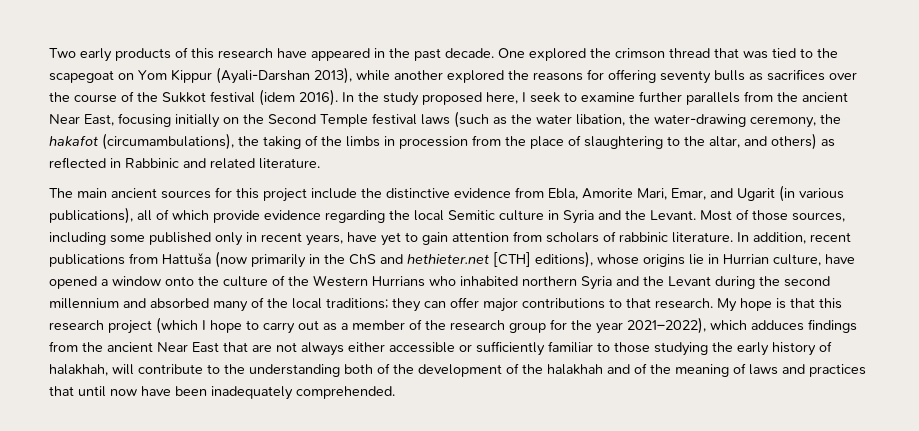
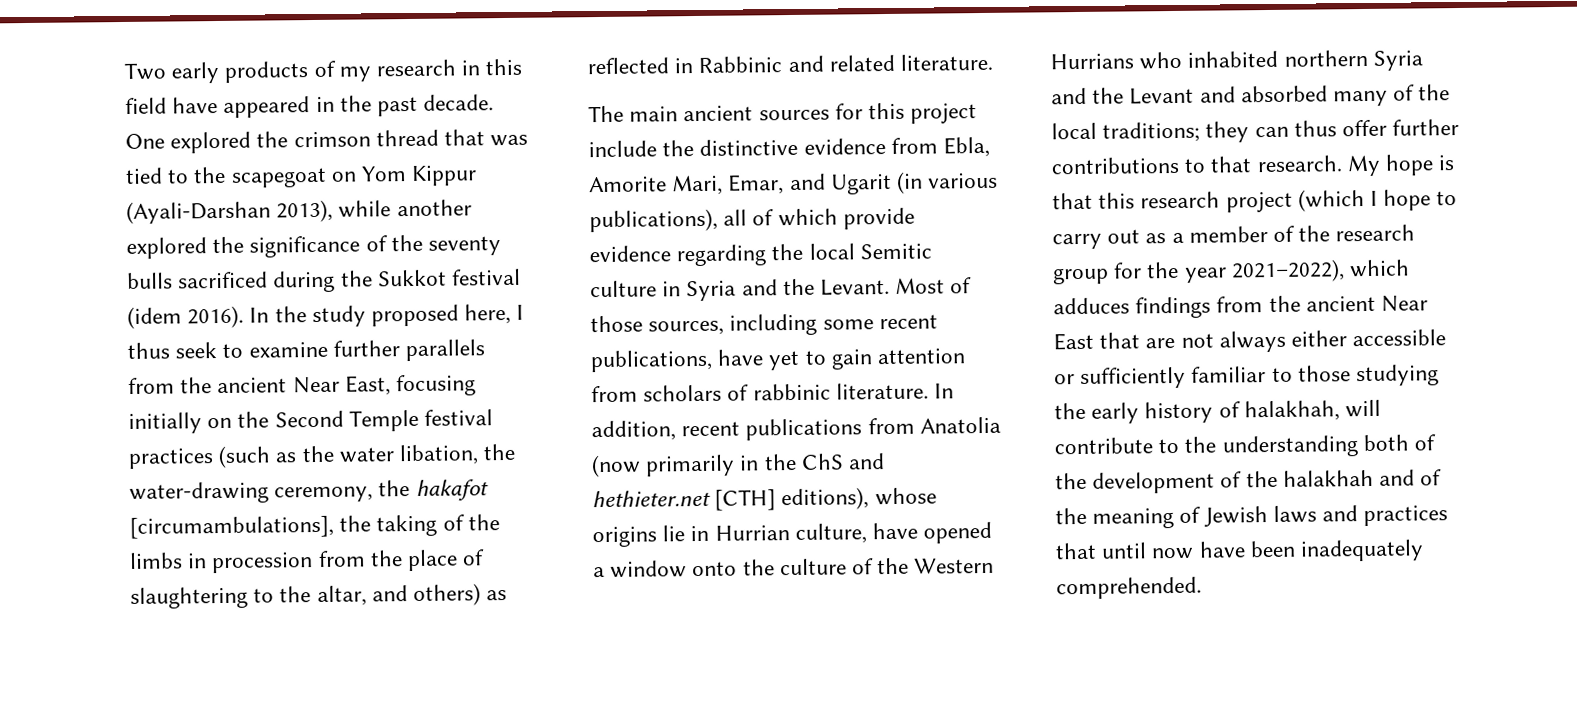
[191,48,273,59] this research -> [338,58,523,82] [125,97,167,114] my research in this field
[533,69,857,84] [49,91,134,103] reasons for offering seventy bulls as sacrifices over the course of -> [249,234,502,258] [127,270,336,293] significance of the seventy bulls sacrificed during
(526, 97) none -> [127,342,170,359] thus
[421,114,450,125] laws -> [128,448,214,469] practices
[102,133,234,150] (circumambulations), -> [129,515,334,539] [circumambulations],
[149,232,343,246] published only in recent years, -> [878,314,938,330] [590,349,713,373] recent publications,
[162,252,211,265] Hattuša -> [919,416,1001,434] Anatolia
[715,276,830,289] [49,298,119,309] during the second millennium -> (1195, 96) none
[450,297,518,312] offer major -> [1293,119,1460,137] thus offer further
(746, 368) none -> [1203,506,1268,527] Jewish

